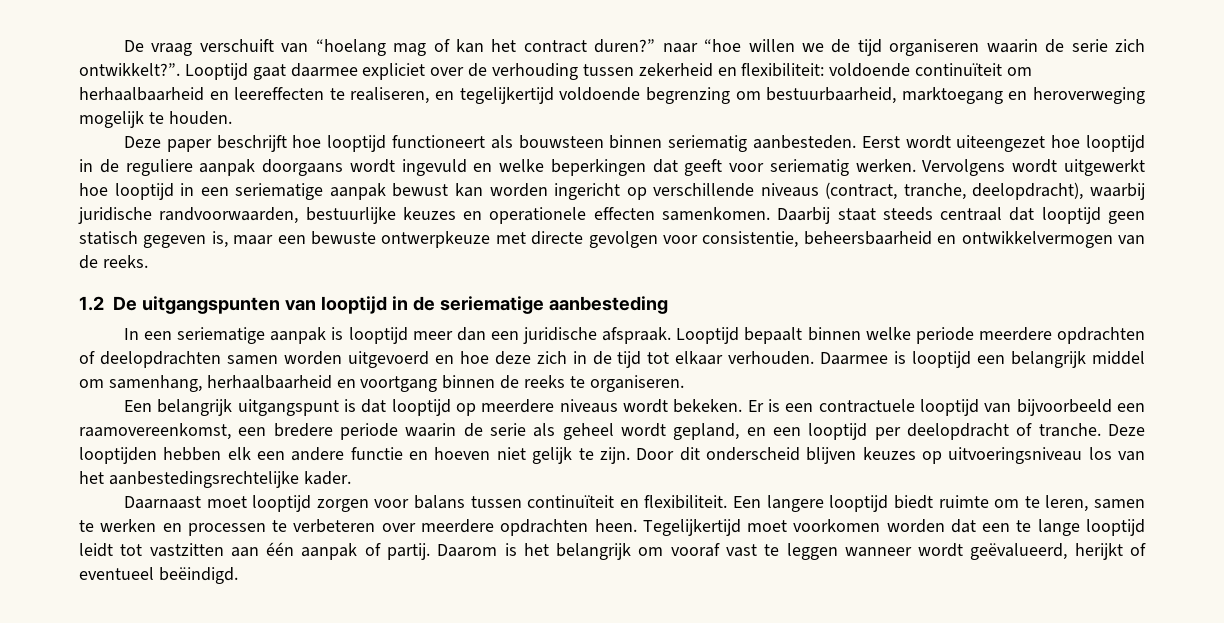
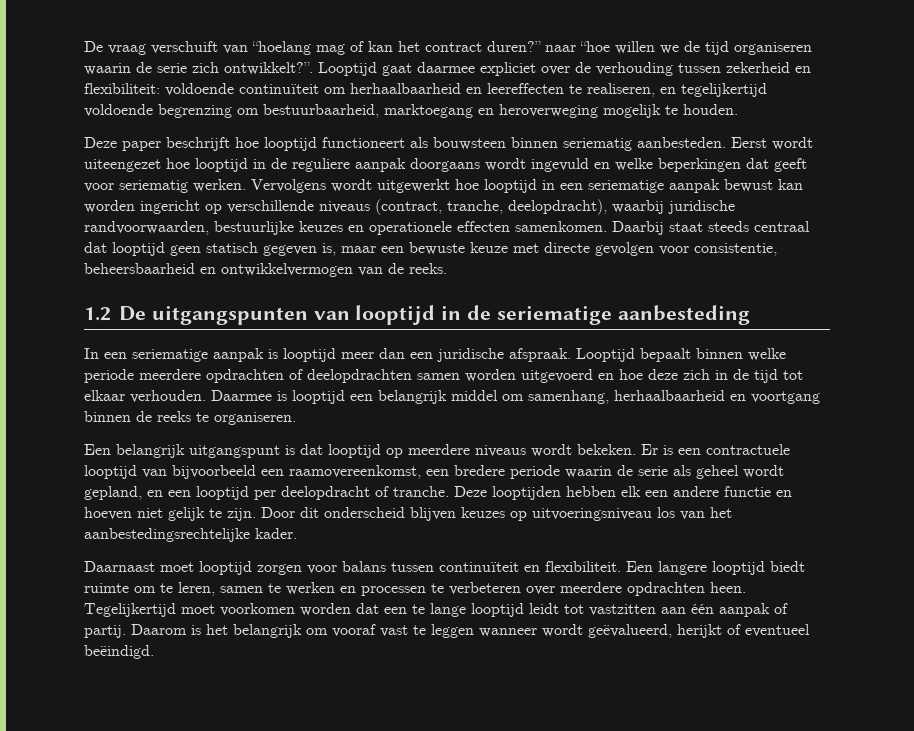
[381,231,491,248] ontwerpkeuze -> [470,242,508,253] keuze

